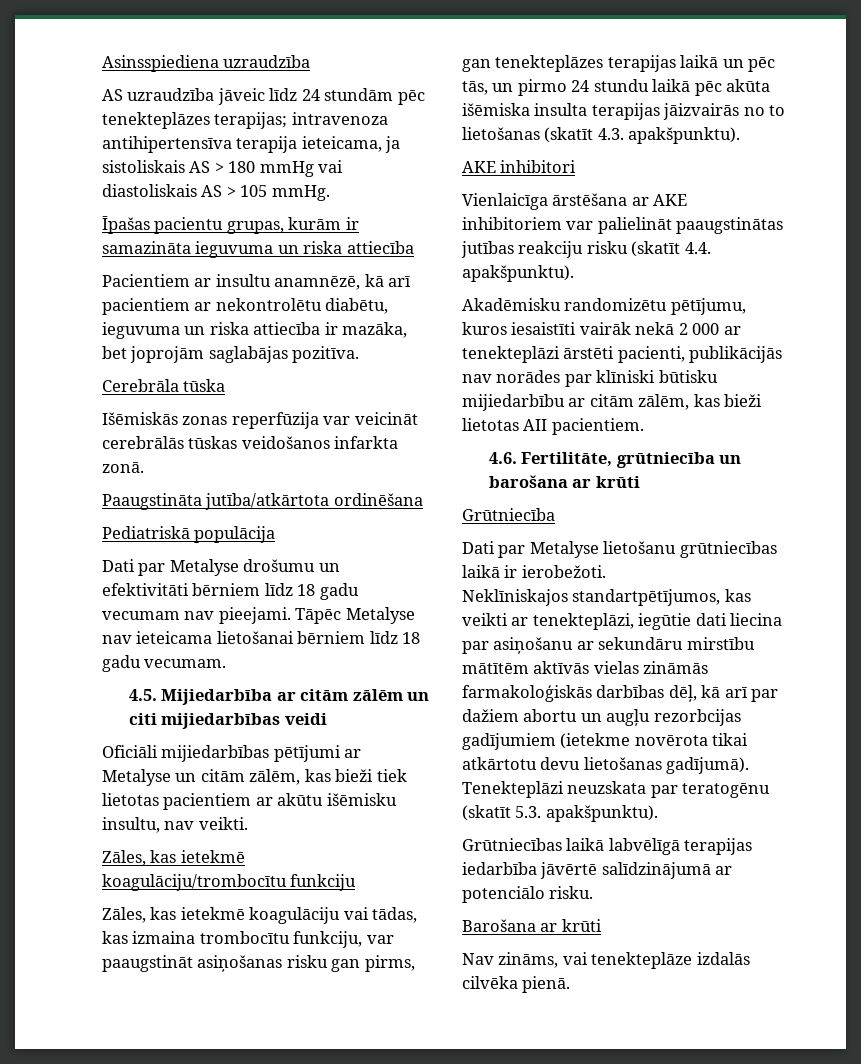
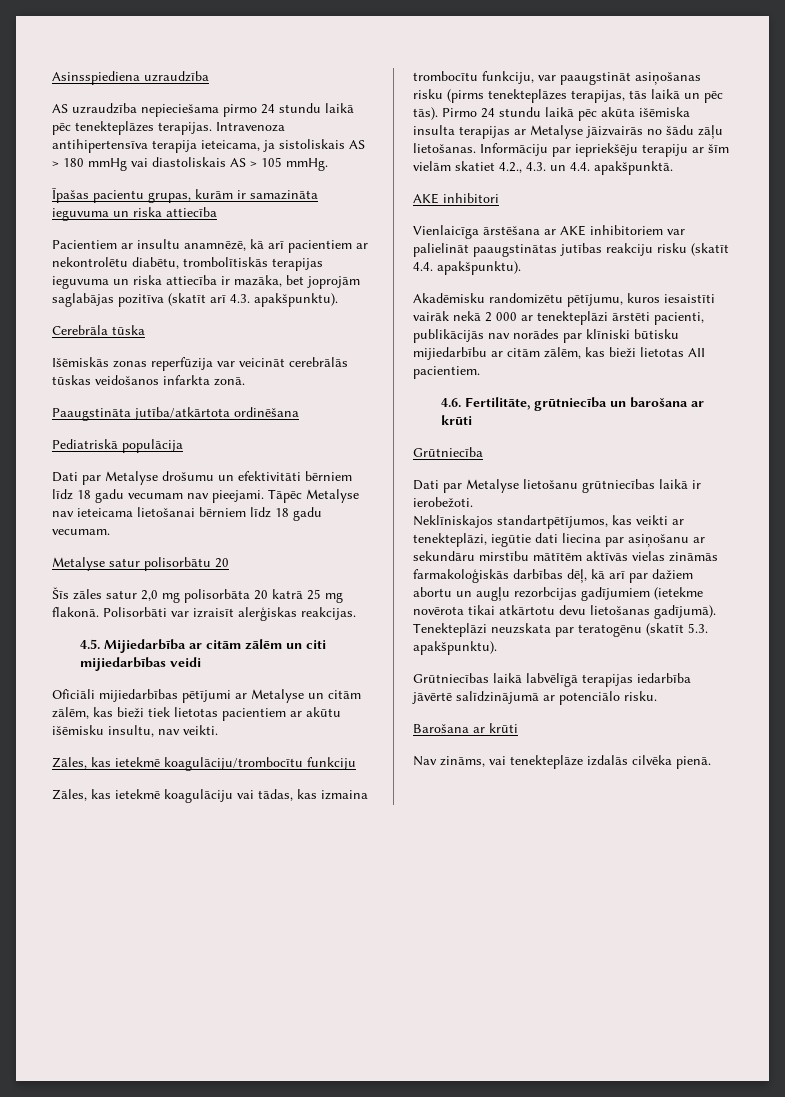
[217,88,425,105] [102,112,388,129] jāveic līdz 24 stundām pēc tenekteplāzes terapijas; intravenoza -> [141,103,354,117] [52,121,285,135] nepieciešama pirmo 24 stundu laikā pēc tenekteplāzes terapijas. Intravenoza
(389, 306) none -> [183,257,323,271] trombolītiskās terapijas
[292,346,360,363] pozitīva. -> [118,293,338,307] pozitīva (skatīt arī 4.3. apakšpunktu).
(227, 663) none -> [52,557,229,571] [52,587,343,603] [52,607,356,621] // Metalyse satur polisorbātu 20 // Šīs zāles satur 2,0 mg polisorbāta 20 katrā 25 mg flakonā. Polisorbāti var izraisīt alerģiskas reakcijas.
[331,955,415,972] [462,55,776,72] [462,79,567,96] gan pirms, gan tenekteplāzes terapijas laikā un pēc tās, un pirmo -> [447,89,723,103] [413,107,477,120] (pirms tenekteplāzes terapijas, tās laikā un pēc tās). Pirmo
[663,103,786,120] [462,127,741,144] jāizvairās no to lietošanas (skatīt 4.3. apakšpunktu). -> [514,125,723,139] [413,143,729,157] [413,161,673,175] ar Metalyse jāizvairās no šādu zāļu lietošanas. Informāciju par iepriekšēju terapiju ar šīm vielām skatiet 4.2., 4.3. un 4.4. apakšpunktā.

